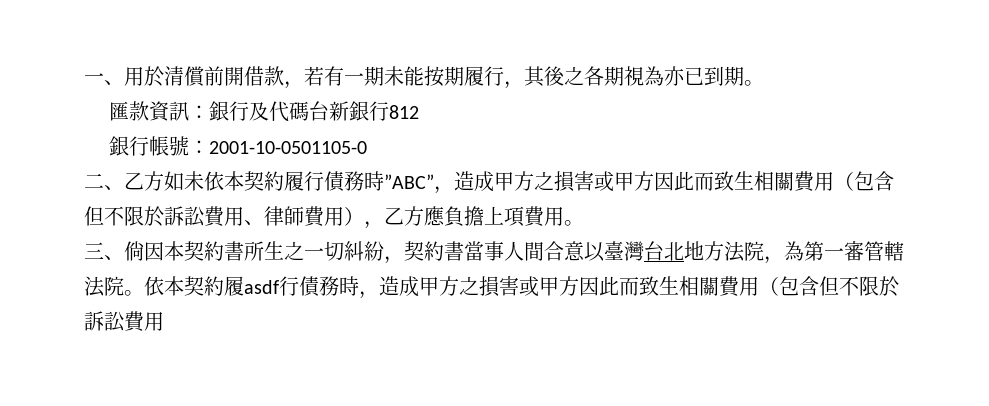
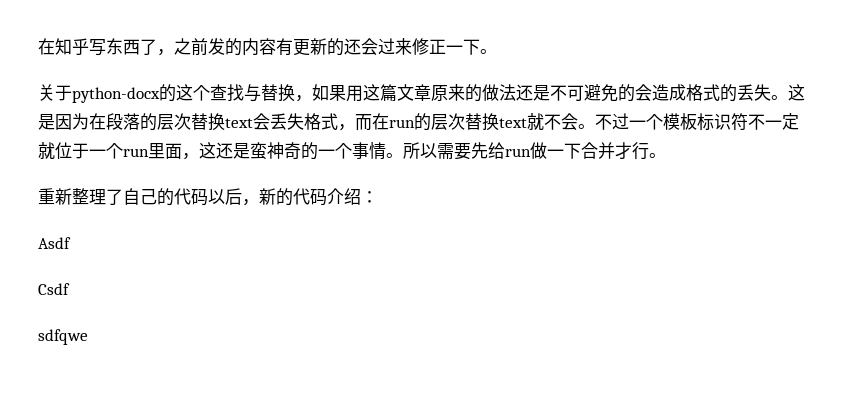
[84,66,764,89] [108,101,419,122] [108,136,367,156] [84,171,894,194] [84,206,584,229] [84,241,904,264] [84,276,899,299] [84,311,164,332] 一、用於清償前開借款，若有一期未能按期履行，其後之各期視為亦已到期。 // 匯款資訊：銀行及代碼台新銀行812 // 銀行帳號：2001-10-0501105-0 // 二、乙方如未依本契約履行債務時”ABC”，造成甲方之損害或甲方因此而致生相關費用（包含但不限於訴訟費用、律師費用），乙方應負擔上項費用。 // 三、倘因本契約書所生之一切糾紛，契約書當事人間合意以臺灣台北地方法院，為第一審管轄法院。依本契約履asdf行債務時，造成甲方之損害或甲方因此而致生相關費用（包含但不限於訴訟費用 -> [38,38,497,56] [38,84,805,103] [38,113,799,131] [38,142,666,160] [38,188,378,206] [38,237,71,249] [38,283,70,295] [38,329,88,345] 在知乎写东西了，之前发的内容有更新的还会过来修正一下。 // 关于python-docx的这个查找与替换，如果用这篇文章原来的做法还是不可避免的会造成格式的丢失。这是因为在段落的层次替换text会丢失格式，而在run的层次替换text就不会。不过一个模板标识符不一定就位于一个run里面，这还是蛮神奇的一个事情。所以需要先给run做一下合并才行。 // 重新整理了自己的代码以后，新的代码介绍： // Asdf // Csdf // sdfqwe

